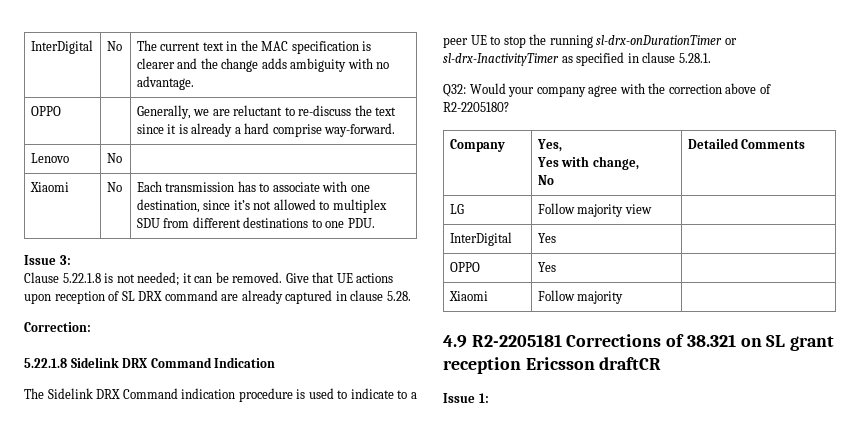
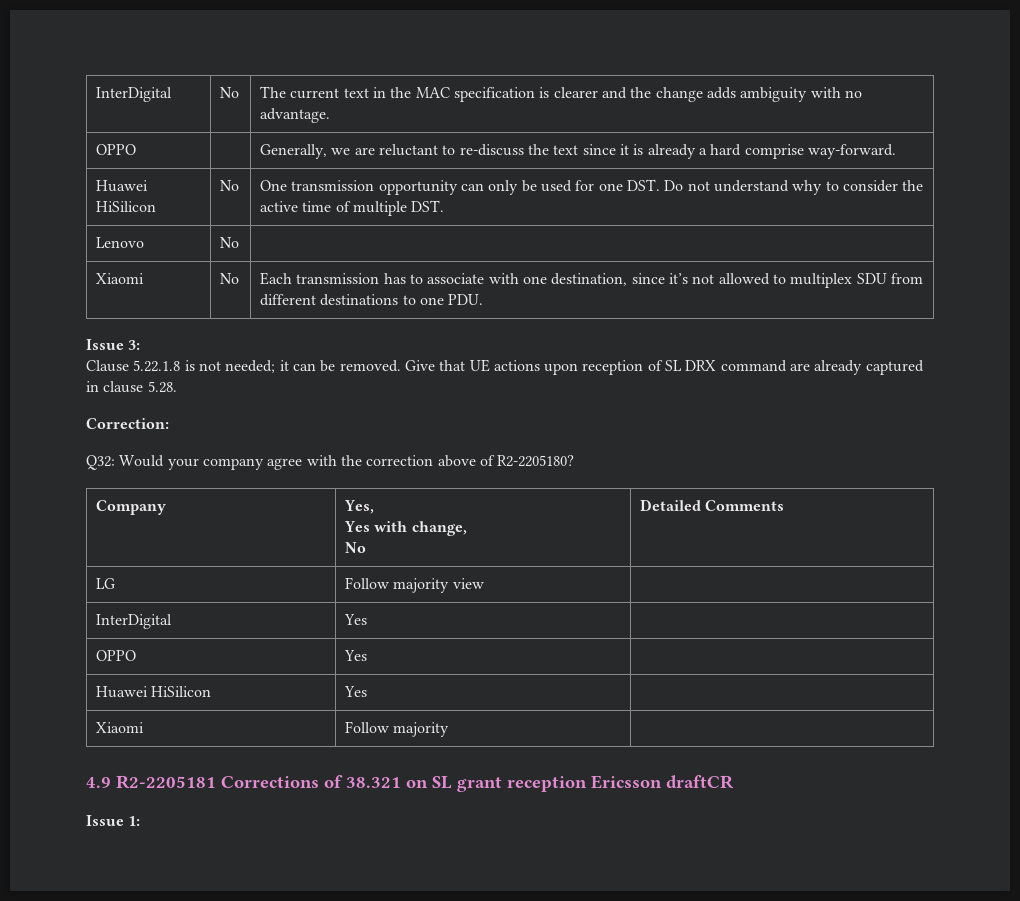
(396, 130) none -> [96,180,149,192] [96,201,157,212] [220,180,240,191] [260,179,924,195] [260,200,445,216] // Huawei HiSilicon | No | One transmission opportunity can only be used for one DST. Do not understand why to consider the active time of multiple DST.
[24,357,276,368] [24,388,417,402] [443,34,737,48] [443,52,711,66] // 5.22.1.8 Sidelink DRX Command Indication // The Sidelink DRX Command indication procedure is used to indicate to a peer UE to stop the running sl-drx-onDurationTimer or sl-drx-InactivityTimer as specified in clause 5.28.1. -> (169, 423) none
(556, 267) none -> [96,686,212,698] [344,686,368,697] // Huawei HiSilicon | Yes |

